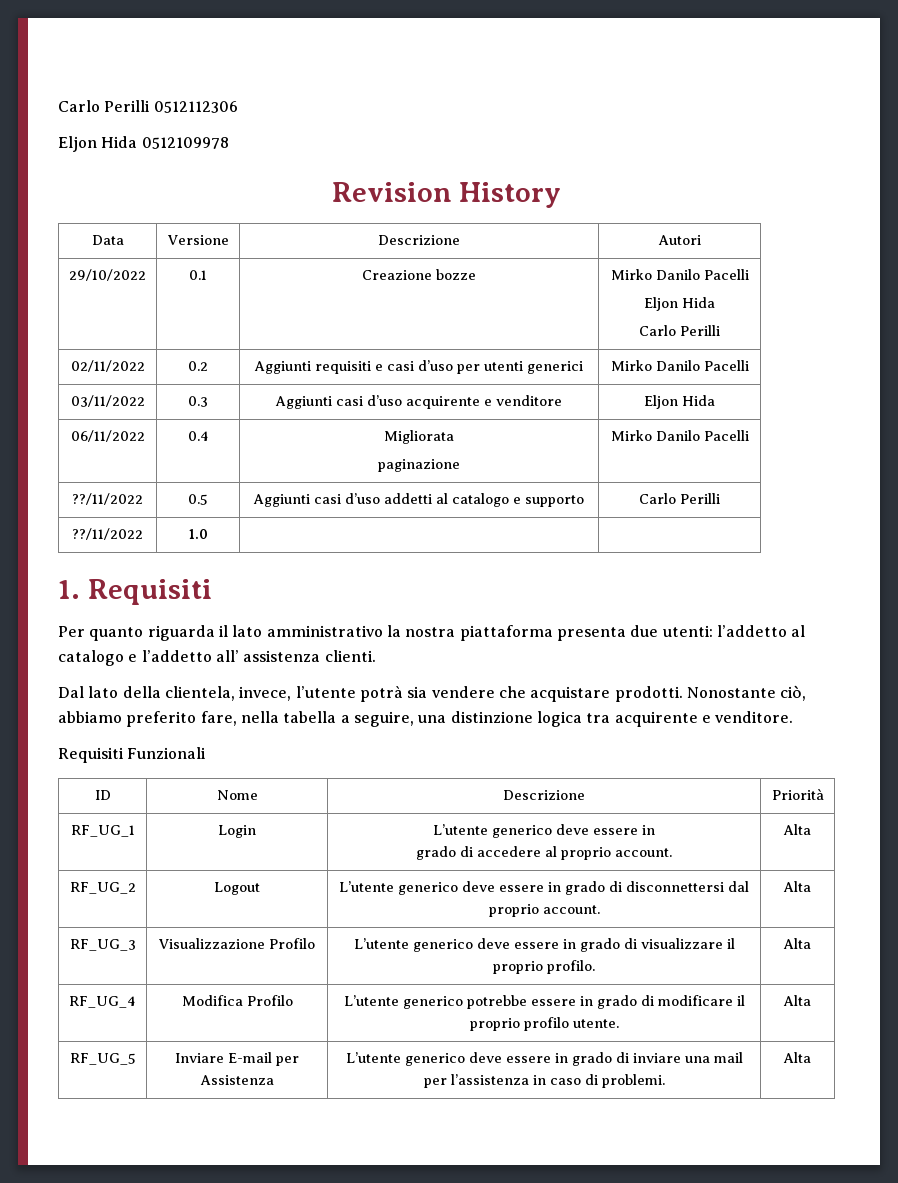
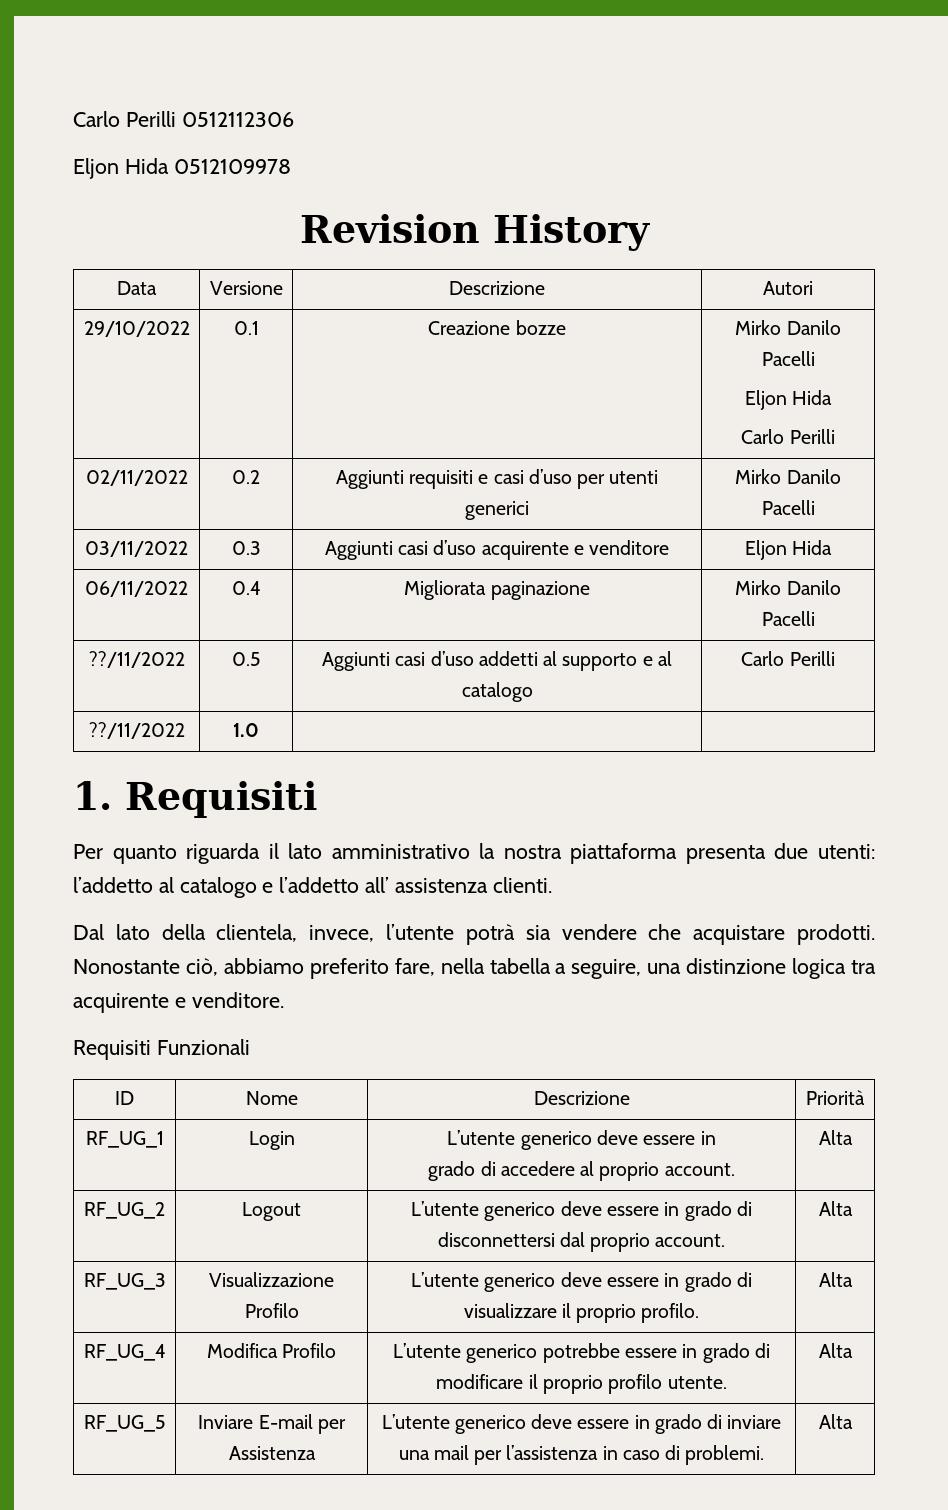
(454, 437) // -> (487, 590) none
[452,493,584,507] catalogo e supporto -> [562,651,672,671] [461,682,533,702] supporto e al catalogo

